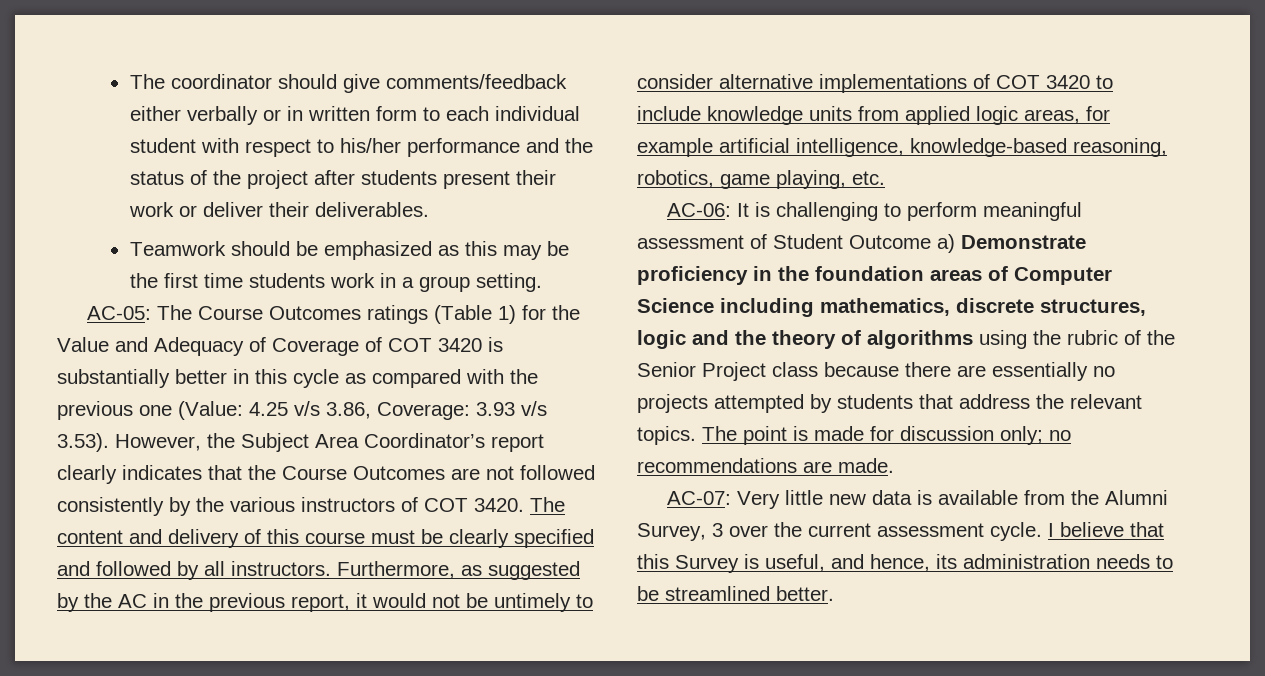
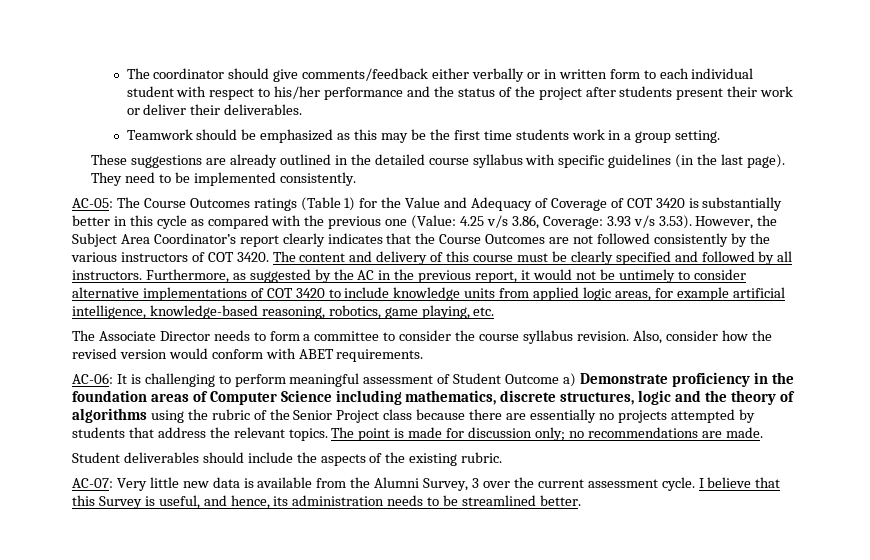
(542, 282) none -> [91,154,785,168] [91,172,356,186] // These suggestions are already outlined in the detailed course syllabus with specific guidelines (in the last page). They need to be implemented consistently.
(885, 178) none -> [72,330,772,344] [72,348,424,362] // The Associate Director needs to form a committee to consider the course syllabus revision. Also, consider how the revised version would conform with ABET requirements.
(894, 465) none -> [72,452,503,466] // Student deliverables should include the aspects of the existing rubric.

